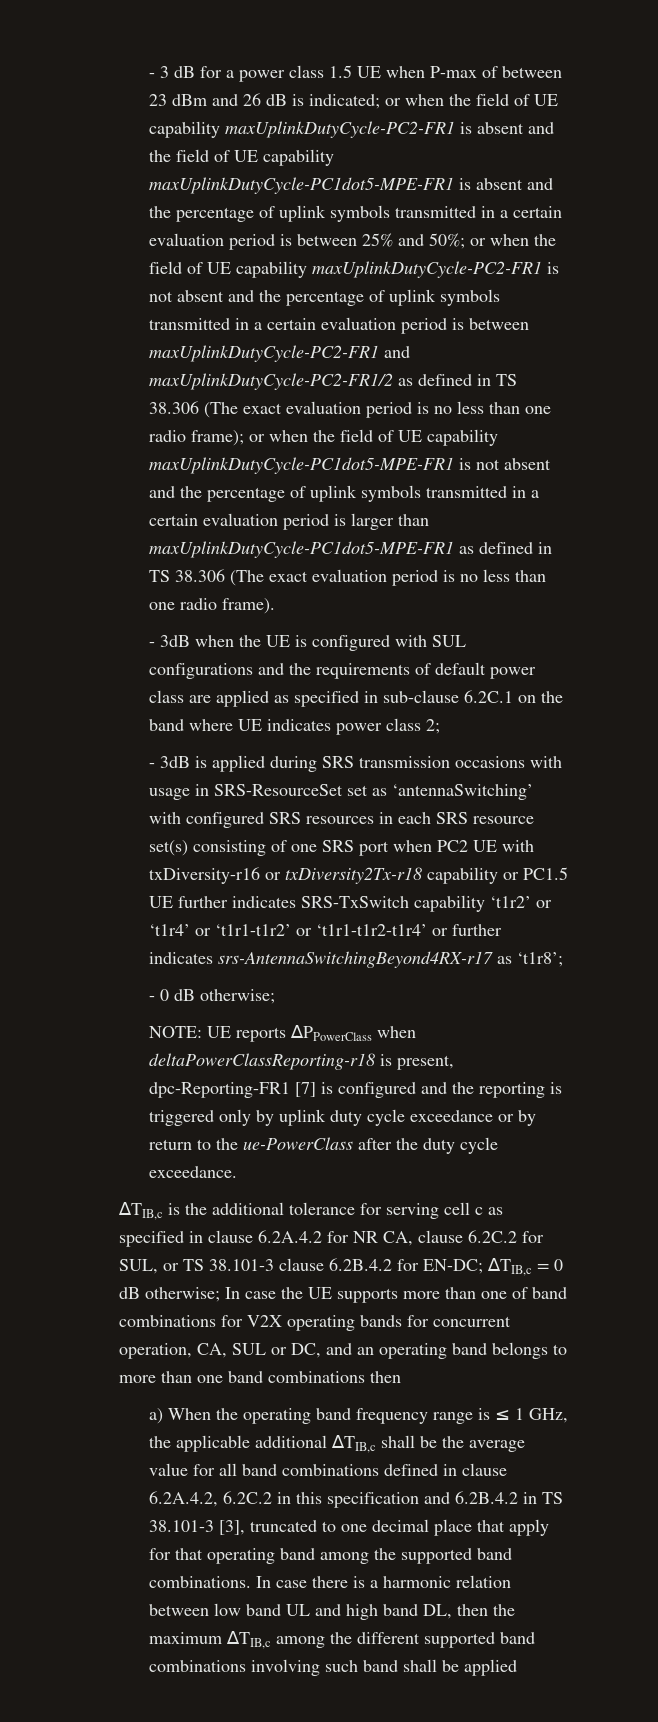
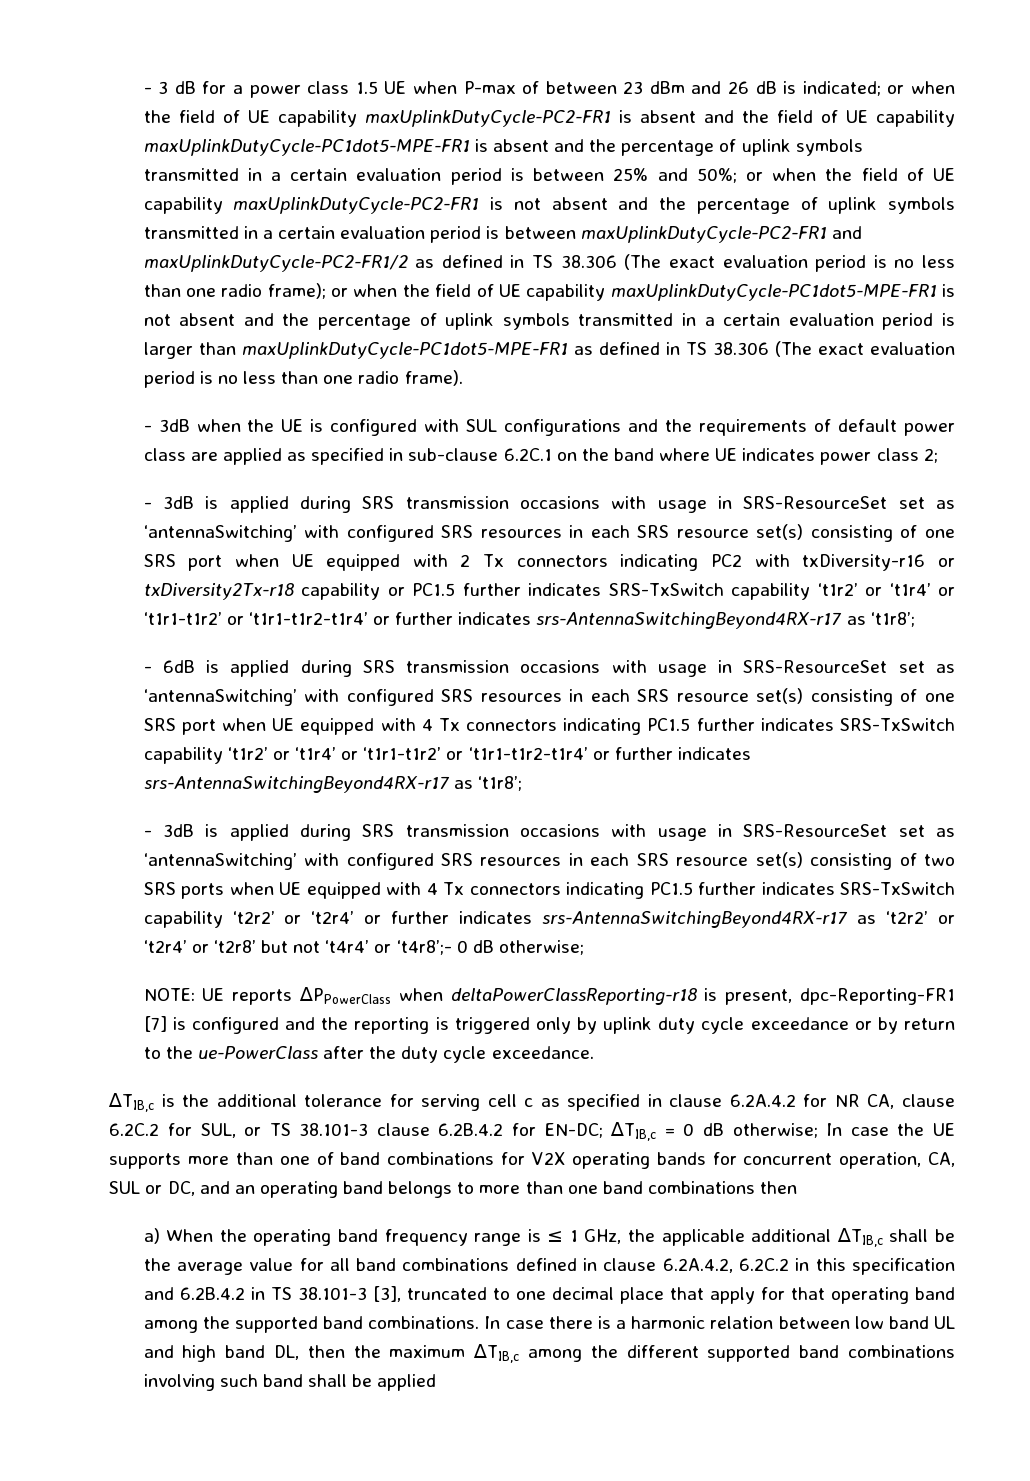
[436,840,497,852] PC2 UE -> [291,554,743,571] UE equipped with 2 Tx connectors indicating PC2
[148,896,173,908] UE -> (456, 589) none
(155, 998) none -> [162,660,955,677] [143,688,956,706] [143,718,956,735] [143,747,751,764] [143,776,522,793] [143,824,956,841] [143,852,956,870] [143,882,956,899] [143,911,955,928] [143,940,452,955] 6dB is applied during SRS transmission occasions with usage in SRS-ResourceSet set as ‘antennaSwitching’ with configured SRS resources in each SRS resource set(s) consisting of one SRS port when UE equipped with 4 Tx connectors indicating PC1.5 further indicates SRS-TxSwitch capability ‘t1r2’ or ‘t1r4’ or ‘t1r1-t1r2’ or ‘t1r1-t1r2-t1r4’ or further indicates srs-AntennaSwitchingBeyond4RX-r17 as ‘t1r8’; // - 3dB is applied during SRS transmission occasions with usage in SRS-ResourceSet set as ‘antennaSwitching’ with configured SRS resources in each SRS resource set(s) consisting of two SRS ports when UE equipped with 4 Tx connectors indicating PC1.5 further indicates SRS-TxSwitch capability ‘t2r2’ or ‘t2r4’ or further indicates srs-AntennaSwitchingBeyond4RX-r17 as ‘t2r2’ or ‘t2r4’ or ‘t2r8’ but not ‘t4r4’ or ‘t4r8’;-

